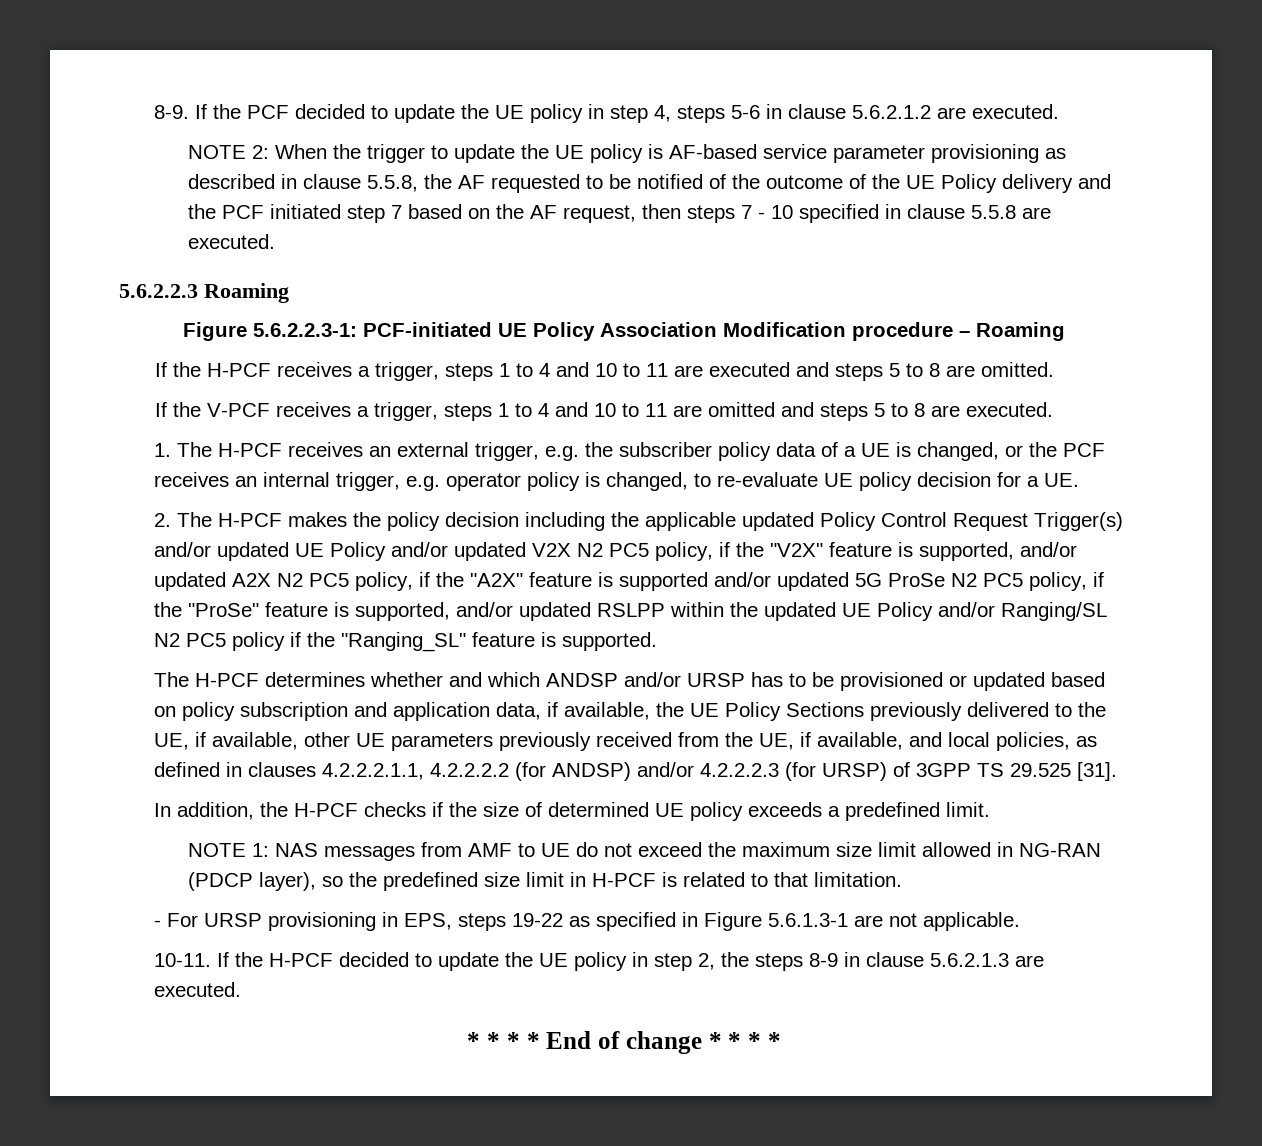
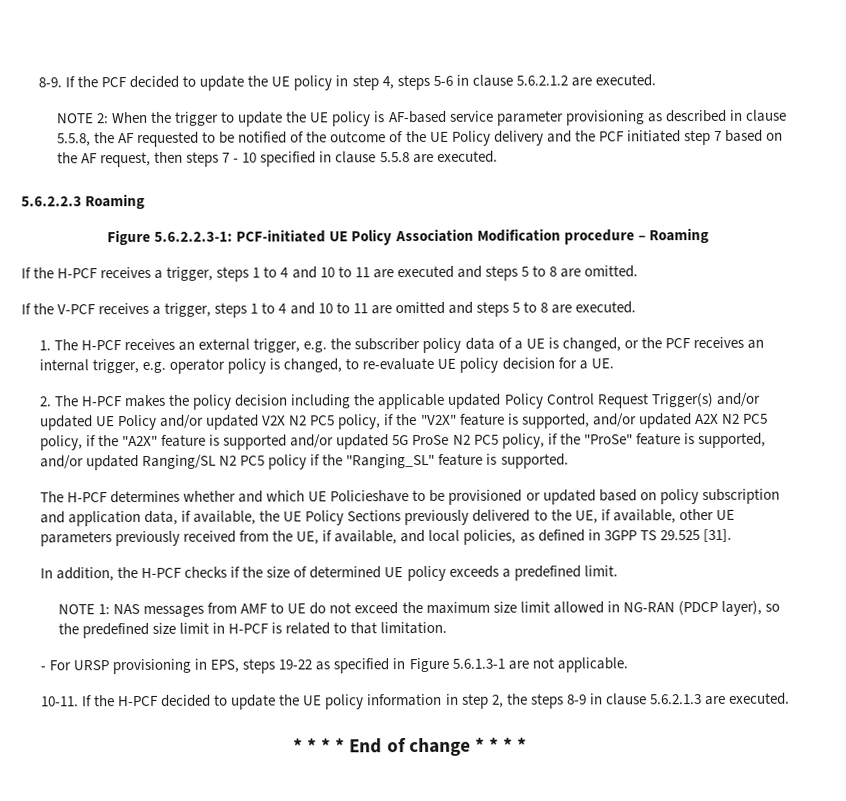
[596,602,995,621] RSLPP within the updated UE Policy and/or -> (140, 462) none
[545,672,783,687] ANDSP and/or URSP has -> [308,490,410,503] UE Policieshave
[247,762,910,781] clauses 4.2.2.2.1.1, 4.2.2.2.2 (for ANDSP) and/or 4.2.2.2.3 (for URSP) of -> (601, 535) none
(627, 961) none -> [367,693,443,707] information

